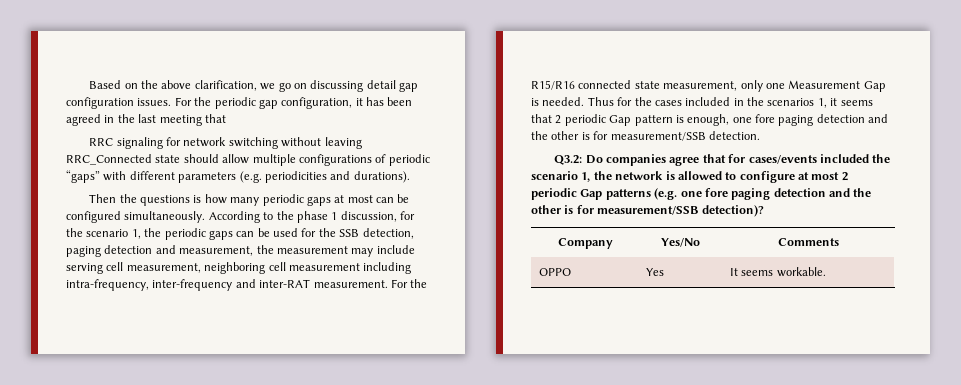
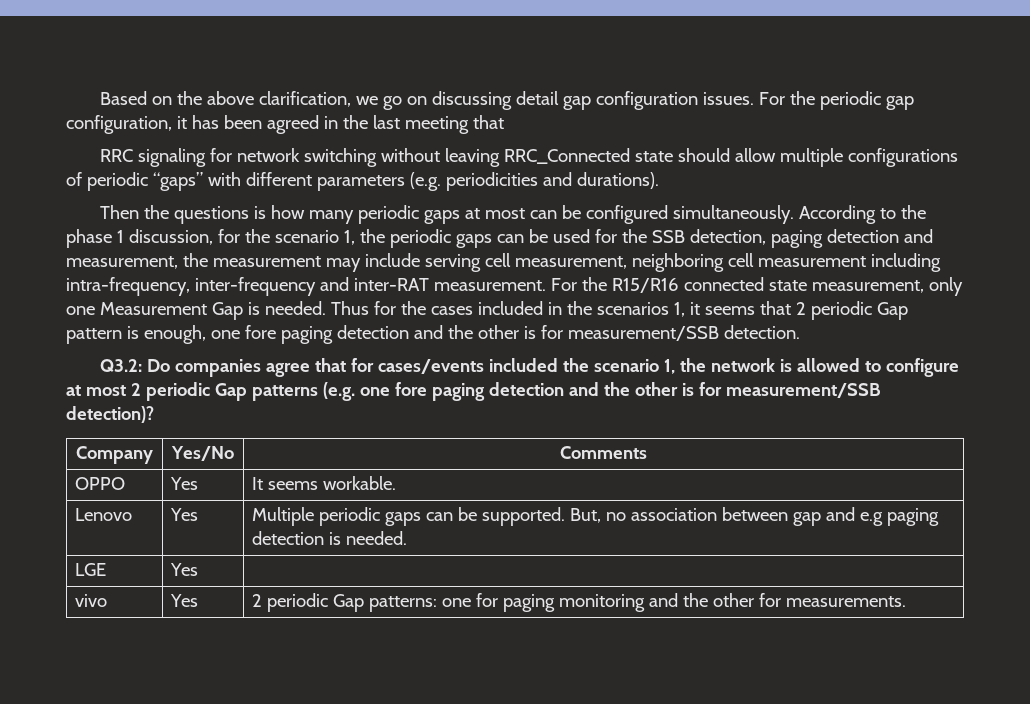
(826, 272) none -> [75,508,133,521] [170,508,199,521] [252,507,939,526] [252,531,408,545] [75,563,107,576] [170,563,199,576] [75,594,108,607] [170,594,199,607] [252,593,906,612] // Lenovo | Yes | Multiple periodic gaps can be supported. But, no association between gap and e.g paging detection is needed. // LGE | Yes | // vivo | Yes | 2 periodic Gap patterns: one for paging monitoring and the other for measurements.

